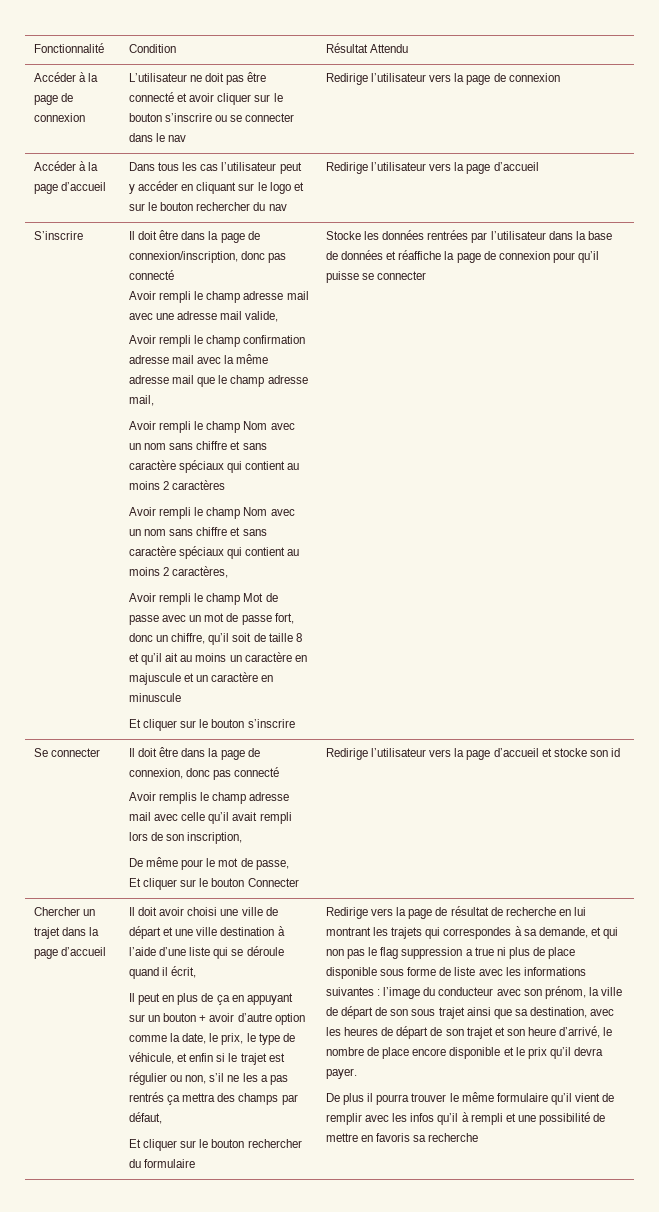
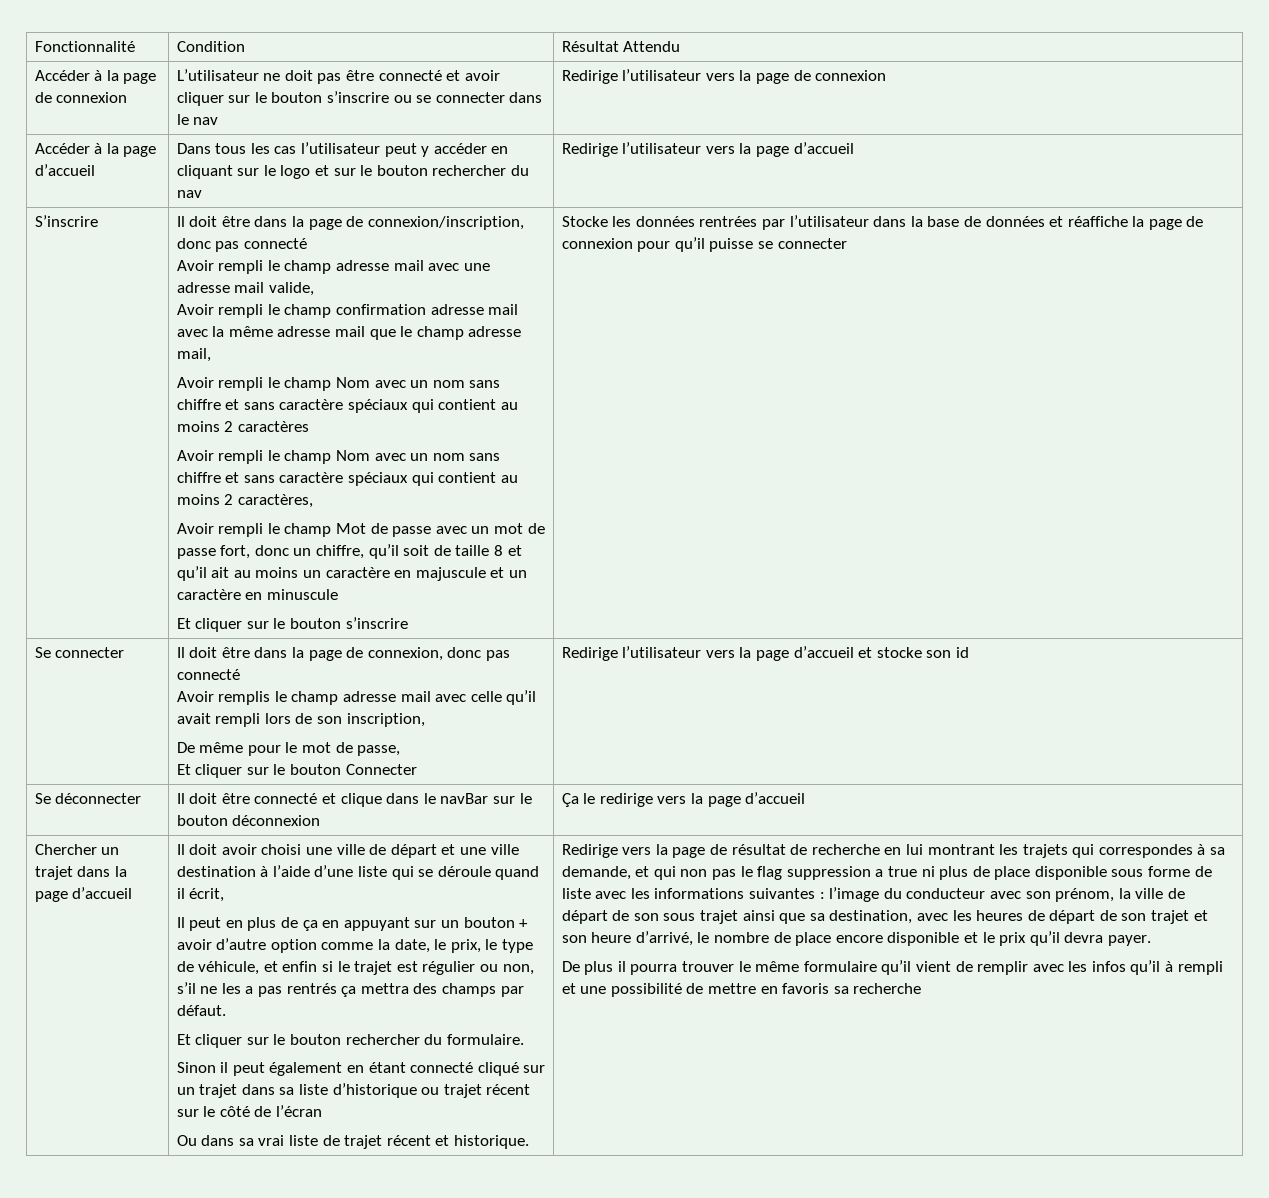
(620, 752) none -> [34,793,142,804] [176,793,532,807] [176,815,321,826] [561,792,806,807] // Se déconnecter | Il doit être connecté et clique dans le navBar sur le bouton déconnexion | Ça le redirige vers la page d’accueil
[128,1112,162,1124] défaut, -> [176,1005,226,1016] défaut.
[144,1159,196,1168] formulaire -> [446,1034,524,1045] [176,1062,546,1076] [176,1083,531,1098] [176,1105,322,1117] [176,1135,529,1149] formulaire. // Sinon il peut également en étant connecté cliqué sur un trajet dans sa liste d’historique ou trajet récent sur le côté de l’écran // Ou dans sa vrai liste de trajet récent et historique.

